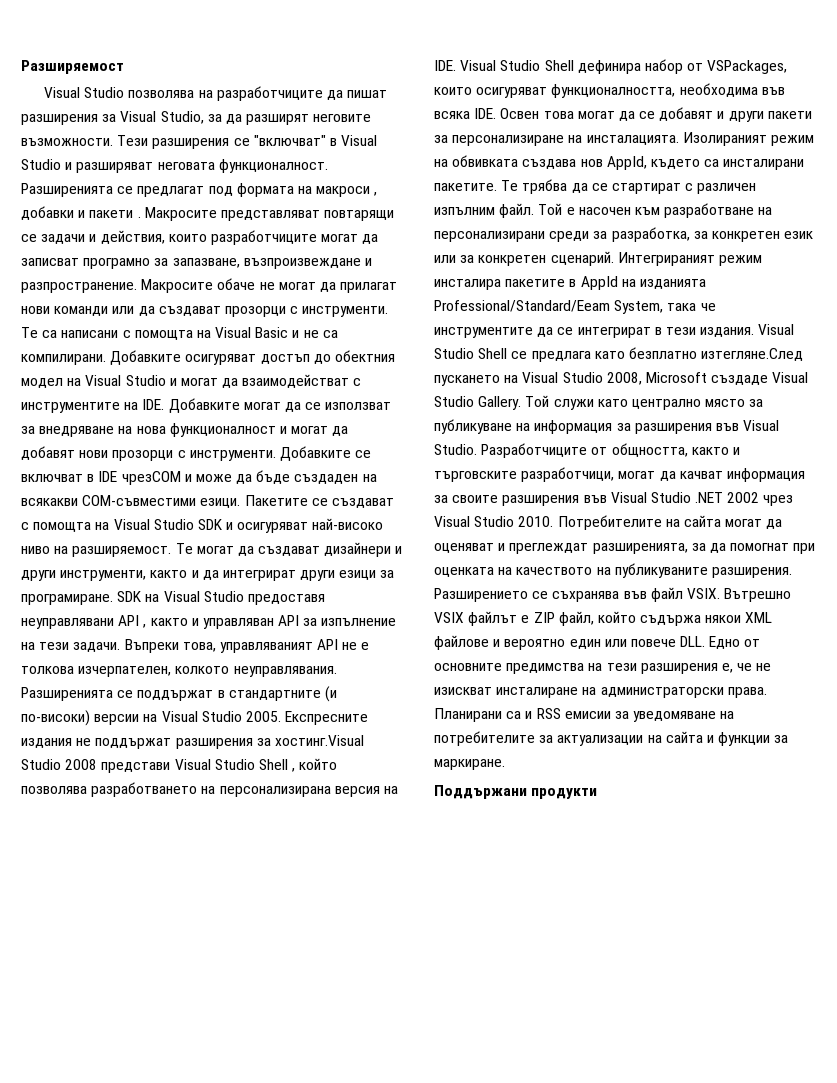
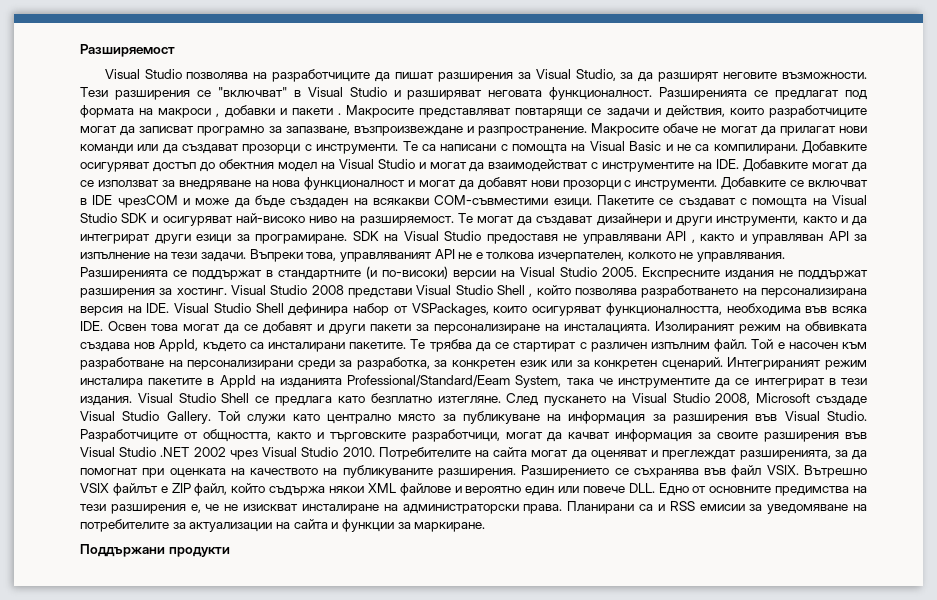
[21,618,114,629] неуправлявани -> [563,234,661,244] не управлявани
[233,666,337,677] неуправлявания. -> [679,252,786,262] не управлявания.
[274,735,364,746] хостинг.Visual -> [176,285,266,295] хостинг. Visual
[701,348,804,361] изтегляне.След -> [437,393,539,406] изтегляне. След

